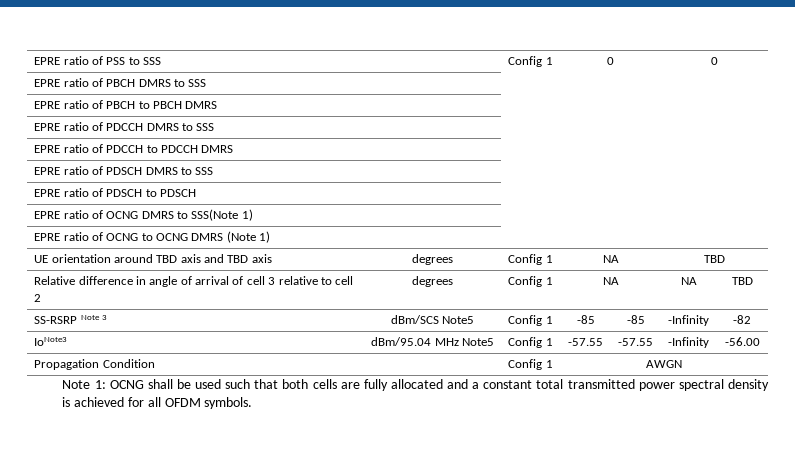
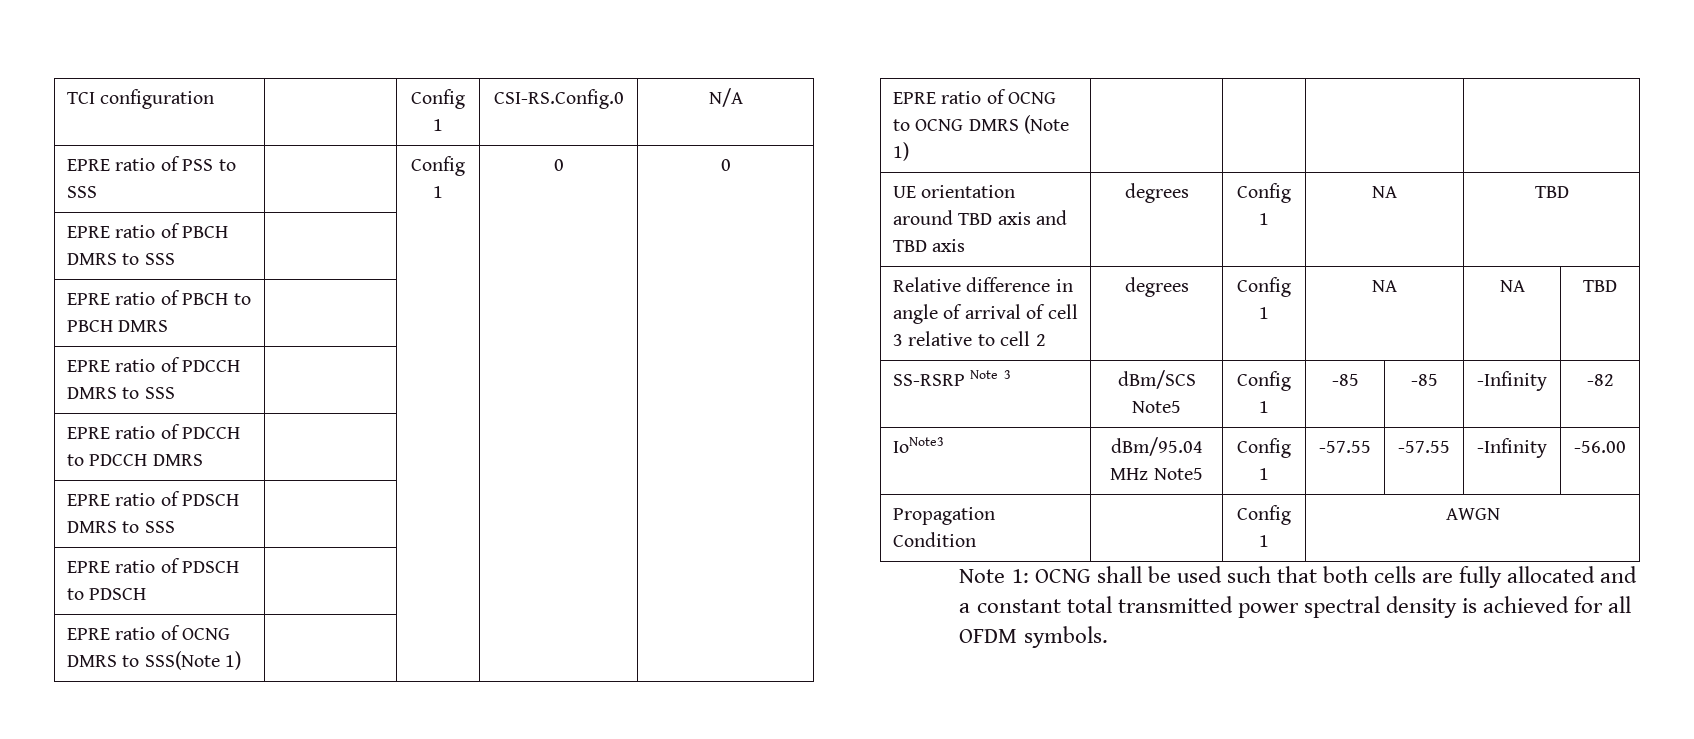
(34, 61) none -> [66,89,215,109] [411,89,465,109] [433,119,443,131] [493,89,624,109] [708,88,743,107] TCI configuration | | Config 1 | CSI-RS.Config.0 | N/A //

